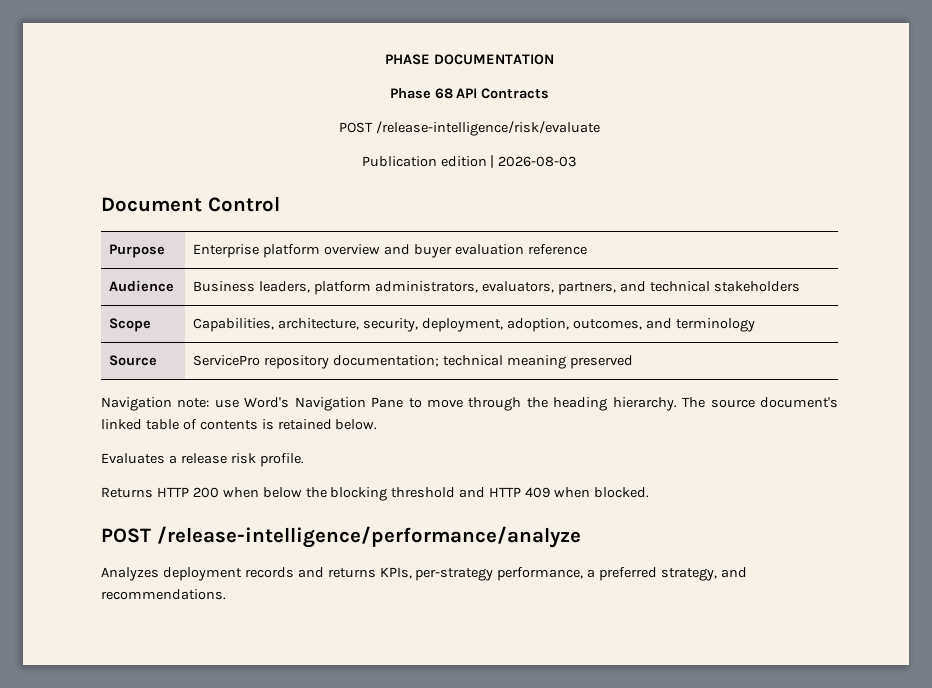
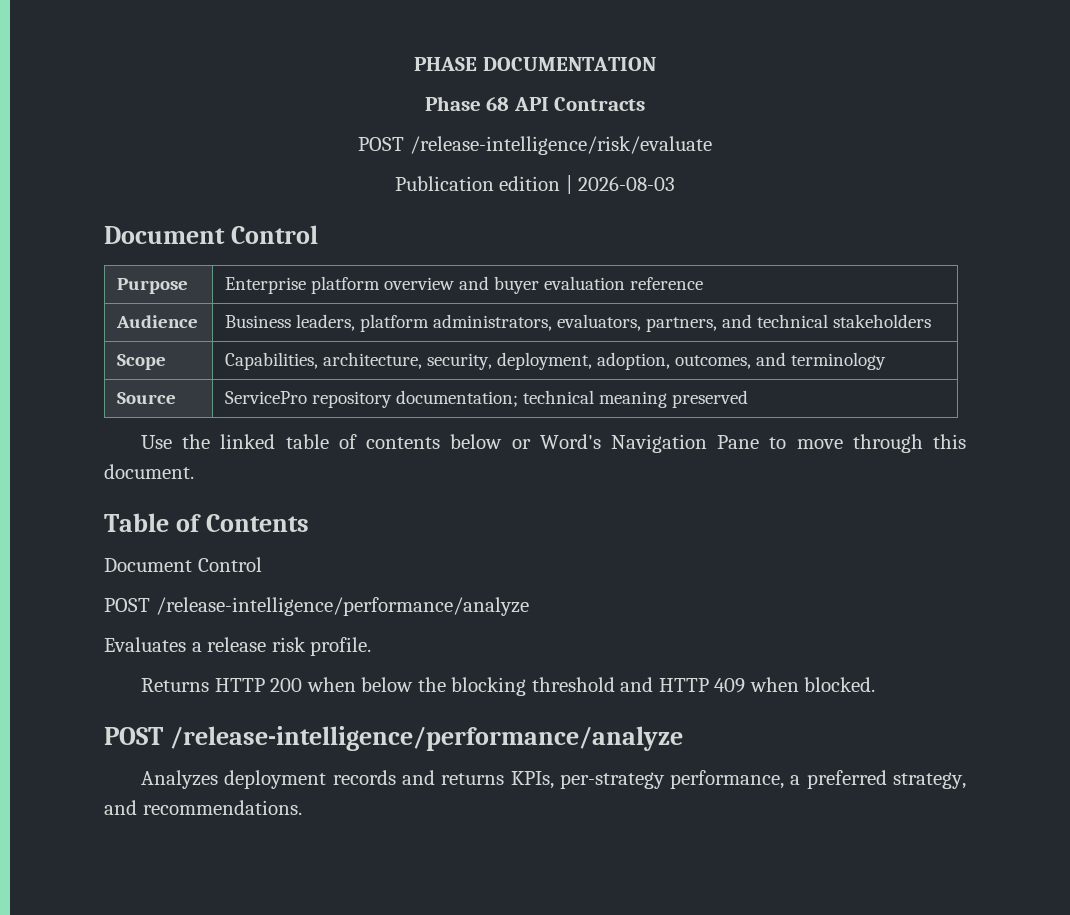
[101,397,239,411] Navigation note: use -> [141,434,531,449] Use the linked table of contents below or
[526,397,839,411] [101,419,378,430] the heading hierarchy. The source document's linked table of contents is retained below. -> [933,434,967,449] [104,464,194,479] [104,513,310,532] [104,557,262,572] [104,597,529,616] this document. // Table of Contents // Document Control // POST /release-intelligence/performance/analyze

